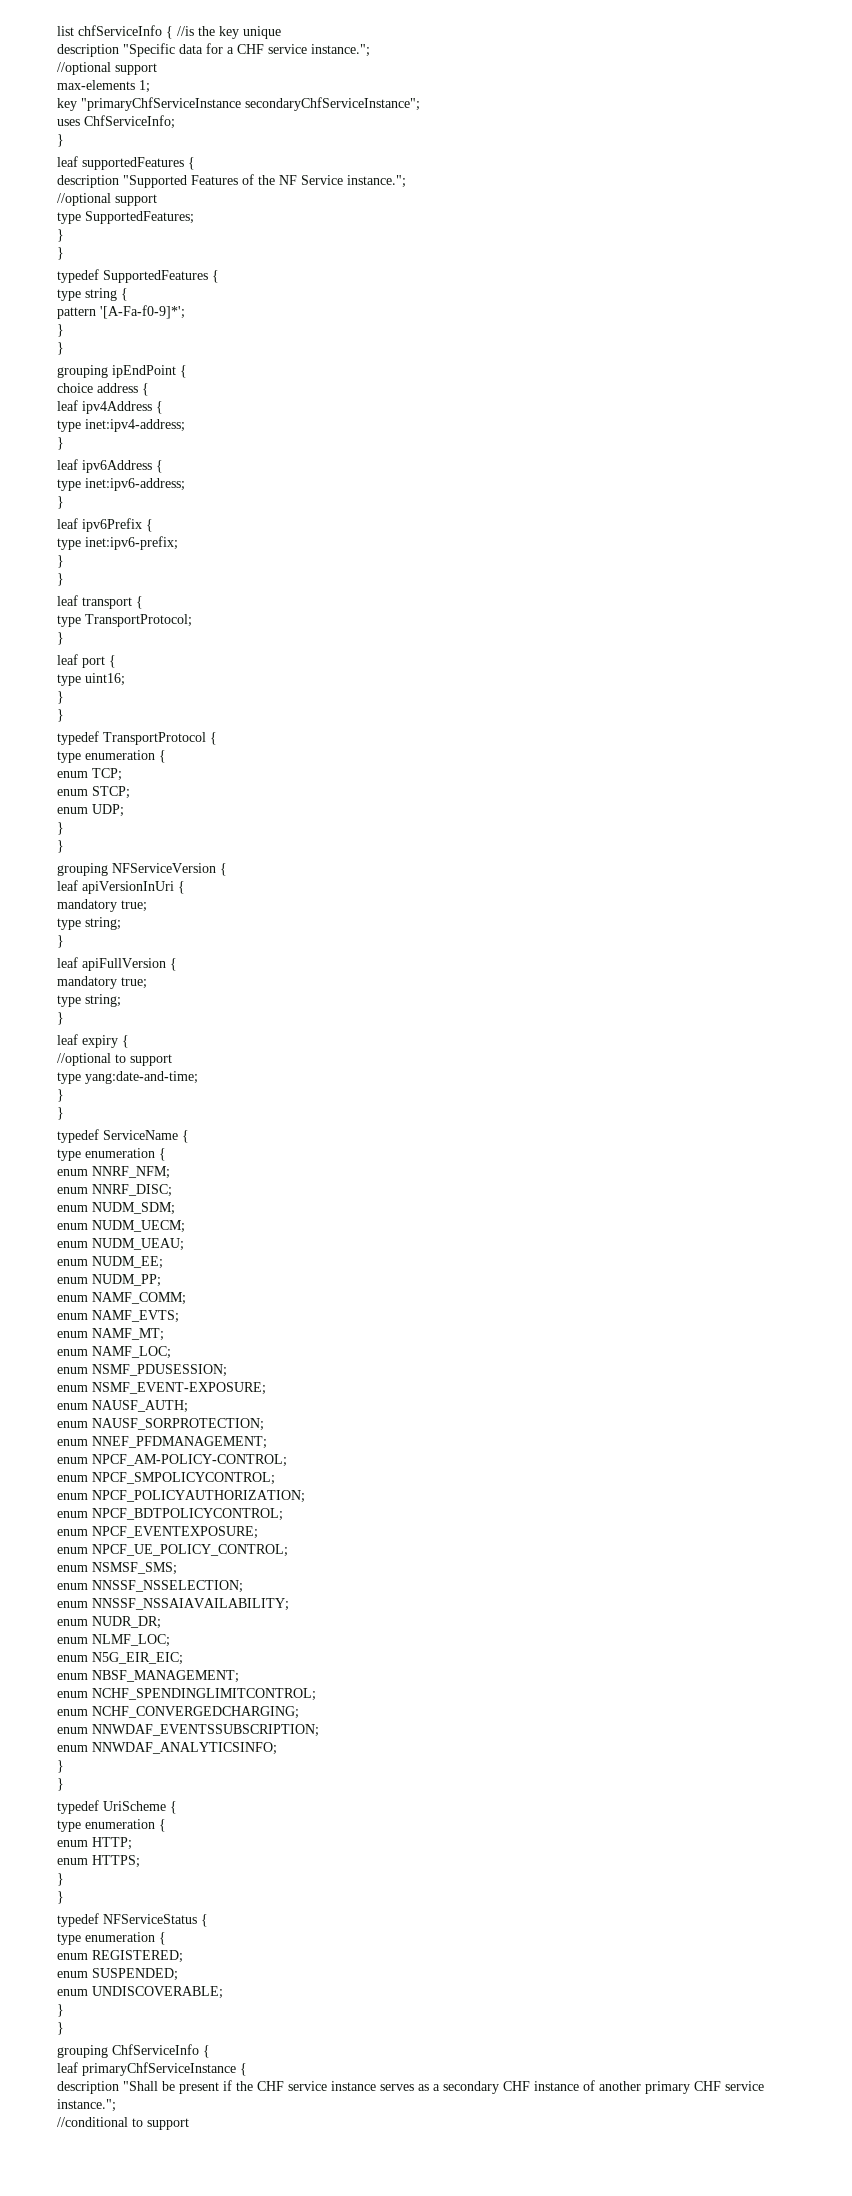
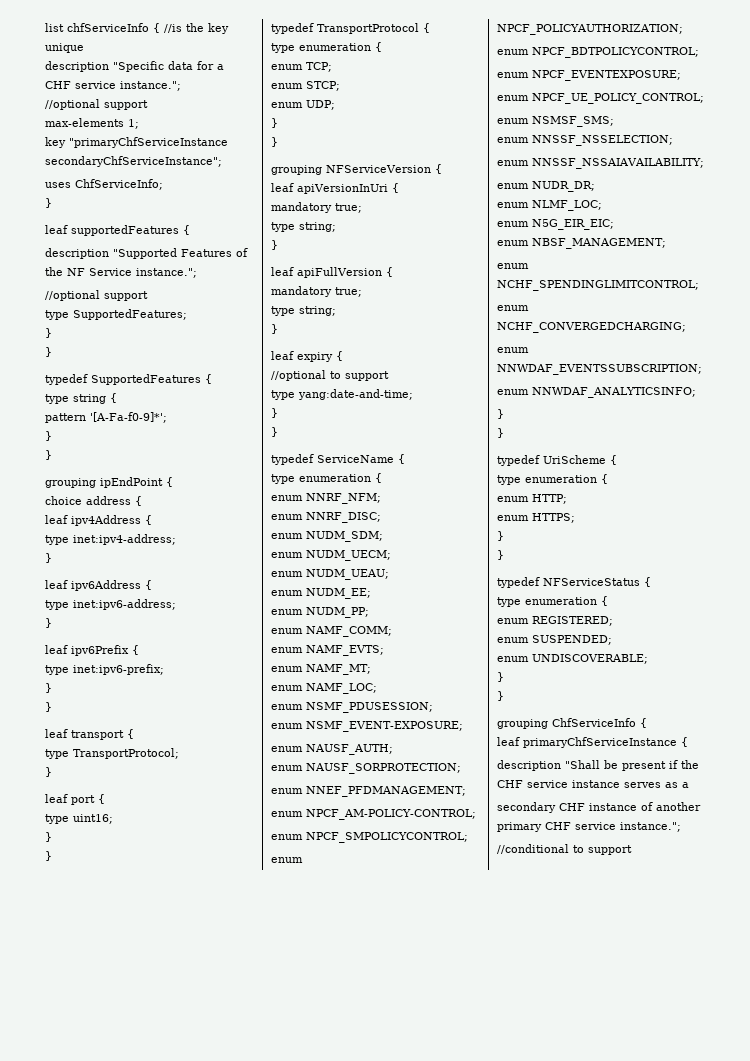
(440, 2087) none -> (689, 785) //

